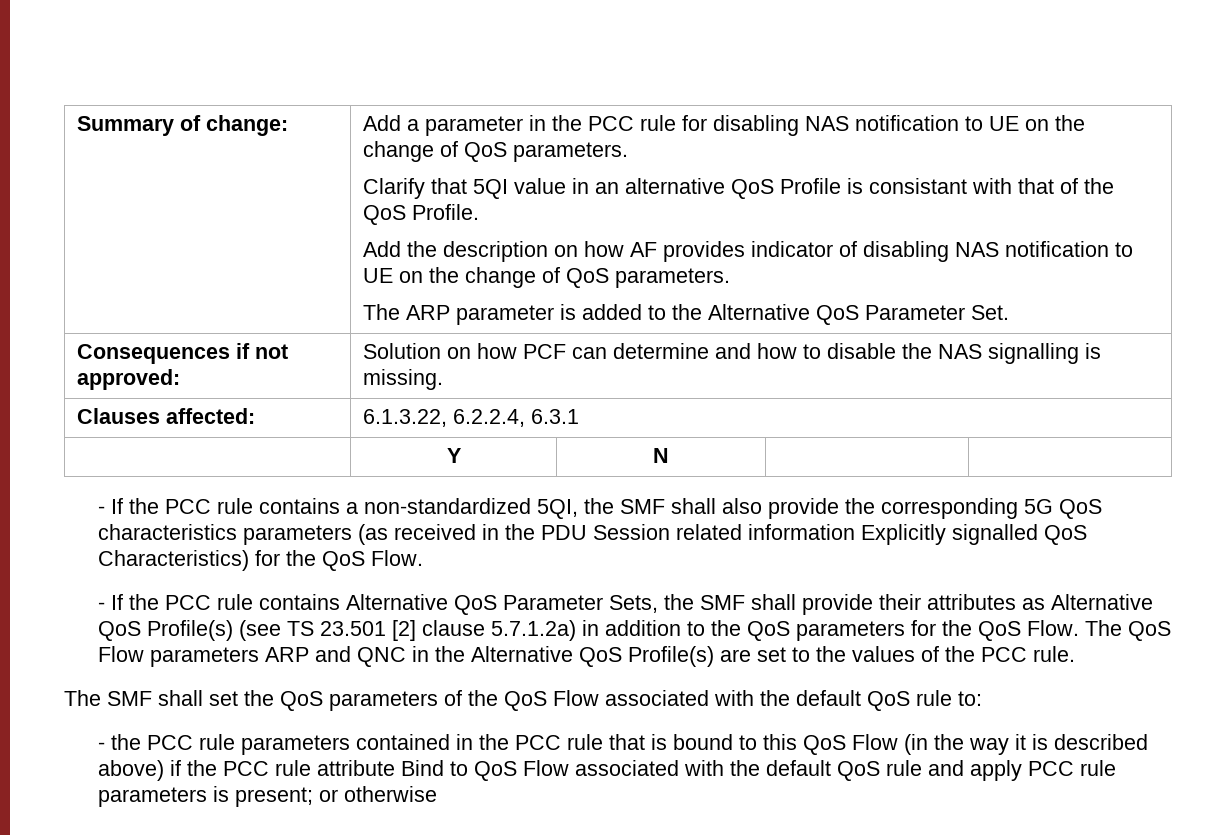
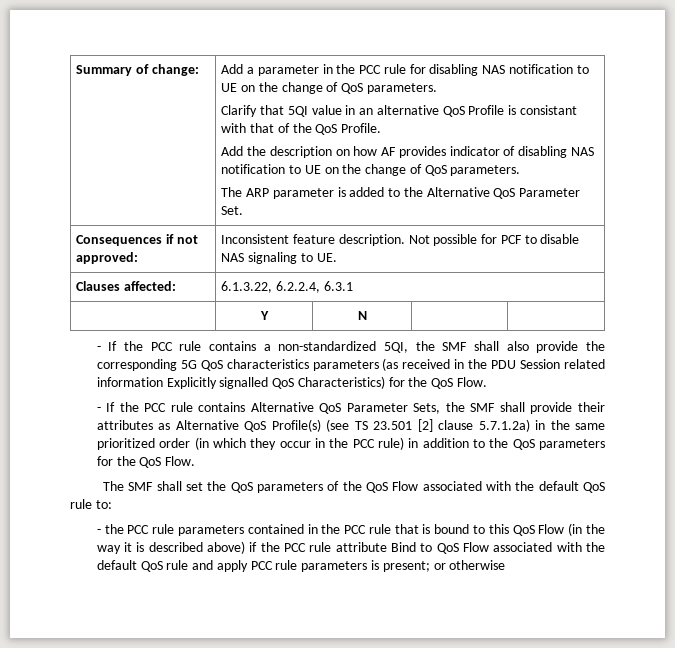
[363,343,1102,364] [363,369,444,390] Solution on how PCF can determine and how to disable the NAS signalling is missing. -> [221,234,580,246] [221,252,337,264] Inconsistent feature description. Not possible for PCF to disable NAS signaling to UE.
(600, 628) none -> [550,420,605,430] [96,437,419,450] the same prioritized order (in which they occur in the PCC rule) in
[1085,620,1172,641] [98,646,1076,667] The QoS Flow parameters ARP and QNC in the Alternative QoS Profile(s) are set to the values of the PCC rule. -> (196, 461) none

